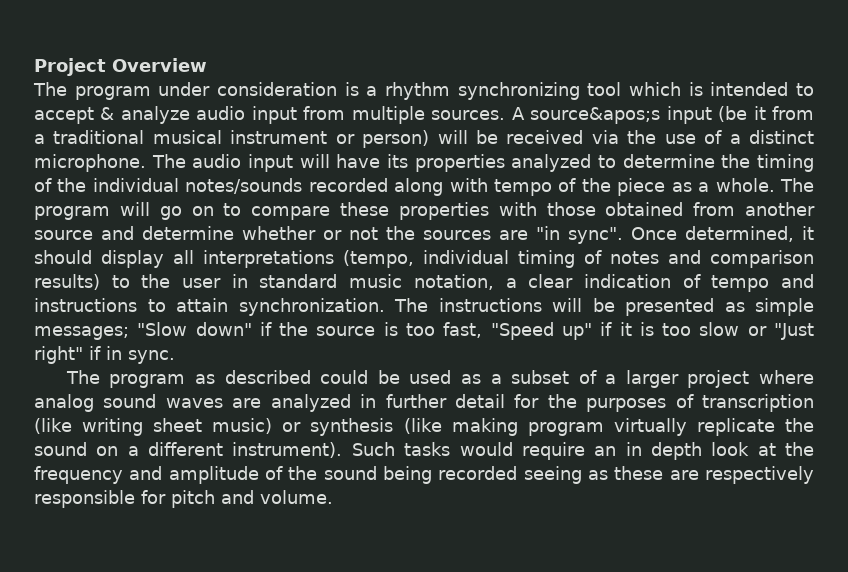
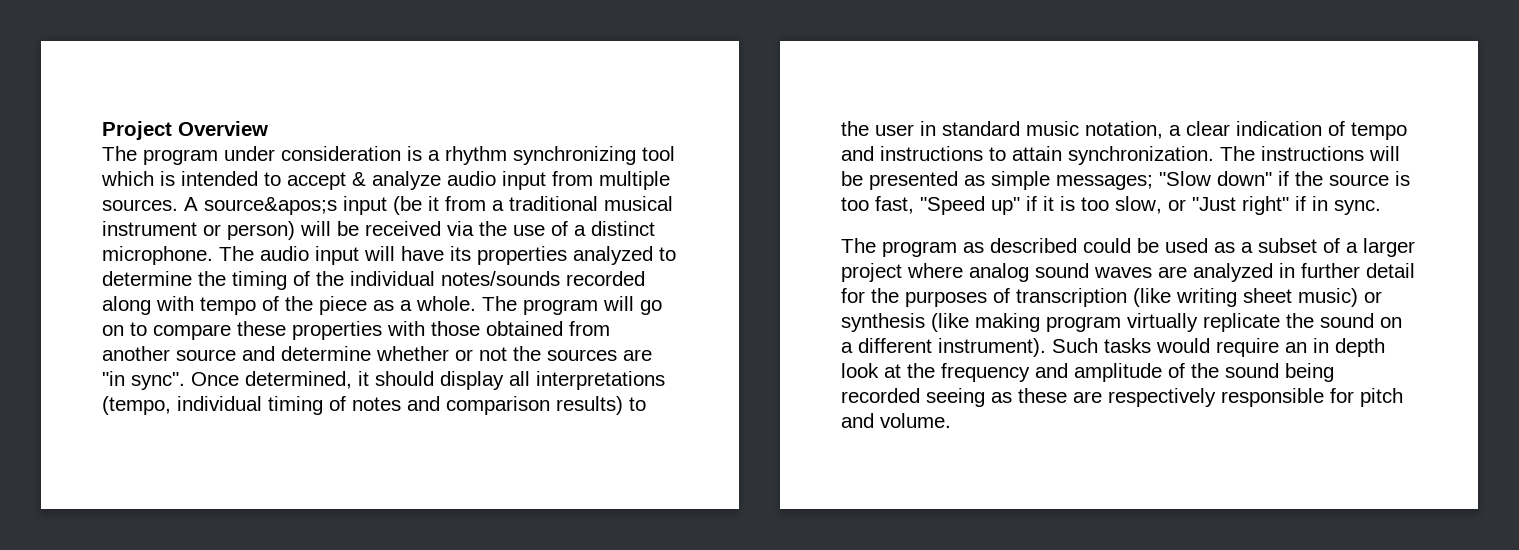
[699,322,740,336] slow -> [1115,196,1162,214] slow,

